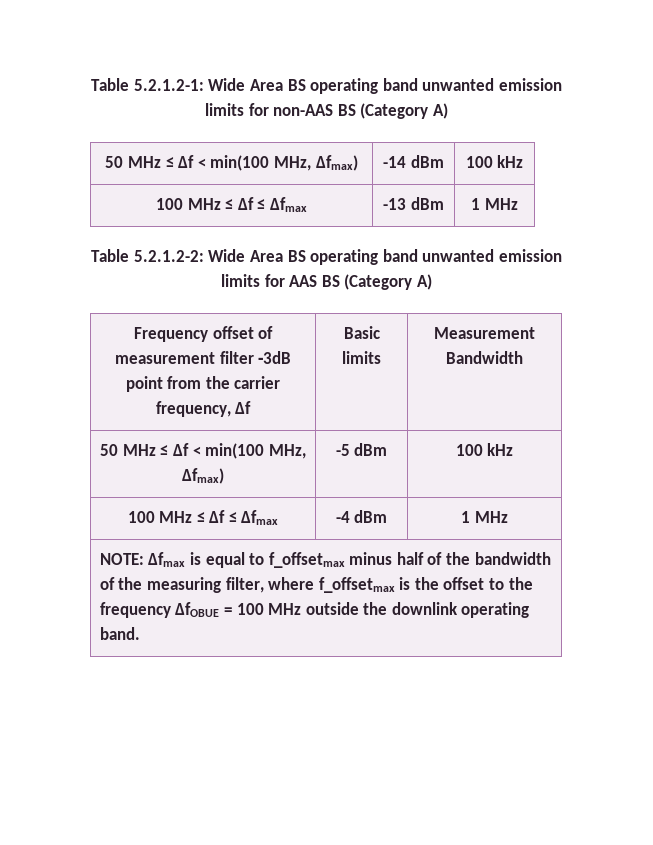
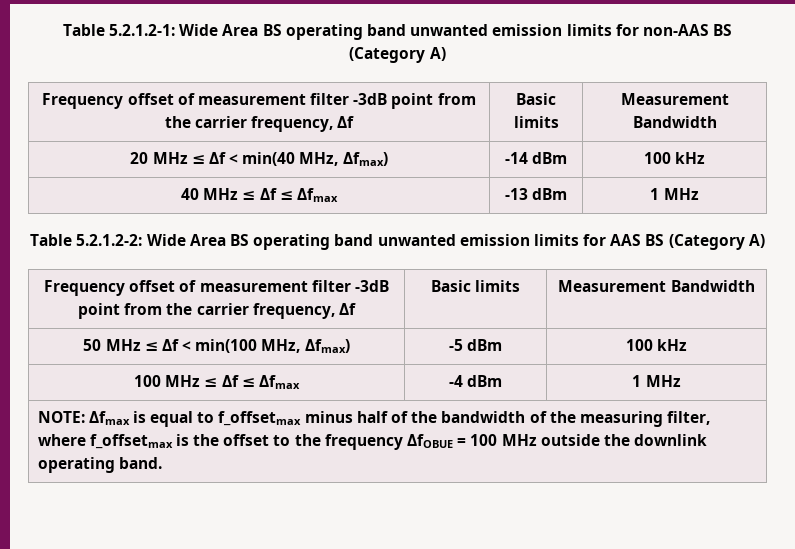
[105,155,270,171] 50 MHz ≤ Δf < min(100 -> [42,93,476,109] [164,116,355,132] [516,93,556,105] [513,116,559,128] [620,93,729,105] [632,116,717,128] [130,152,296,166] Frequency offset of measurement filter ‑3dB point from the carrier frequency, Δf | Basic limits | Measurement Bandwidth // 20 MHz ≤ Δf < min(40
[156,198,184,210] 100 -> [181,188,200,200] 40

